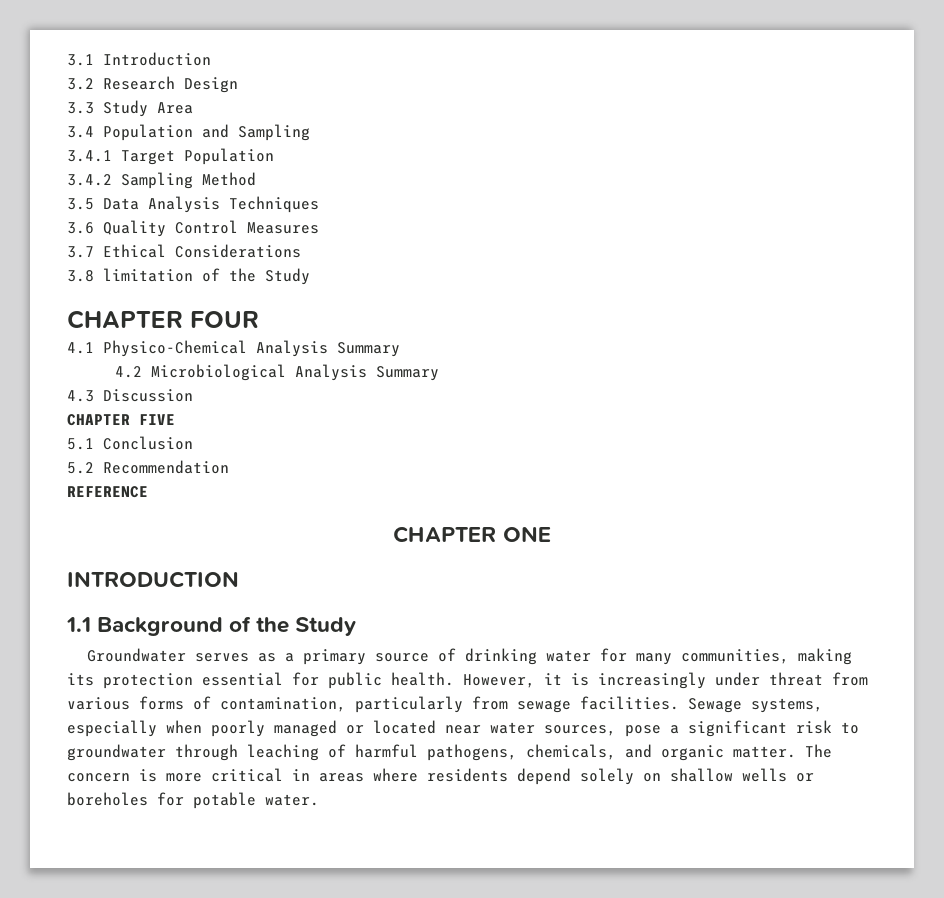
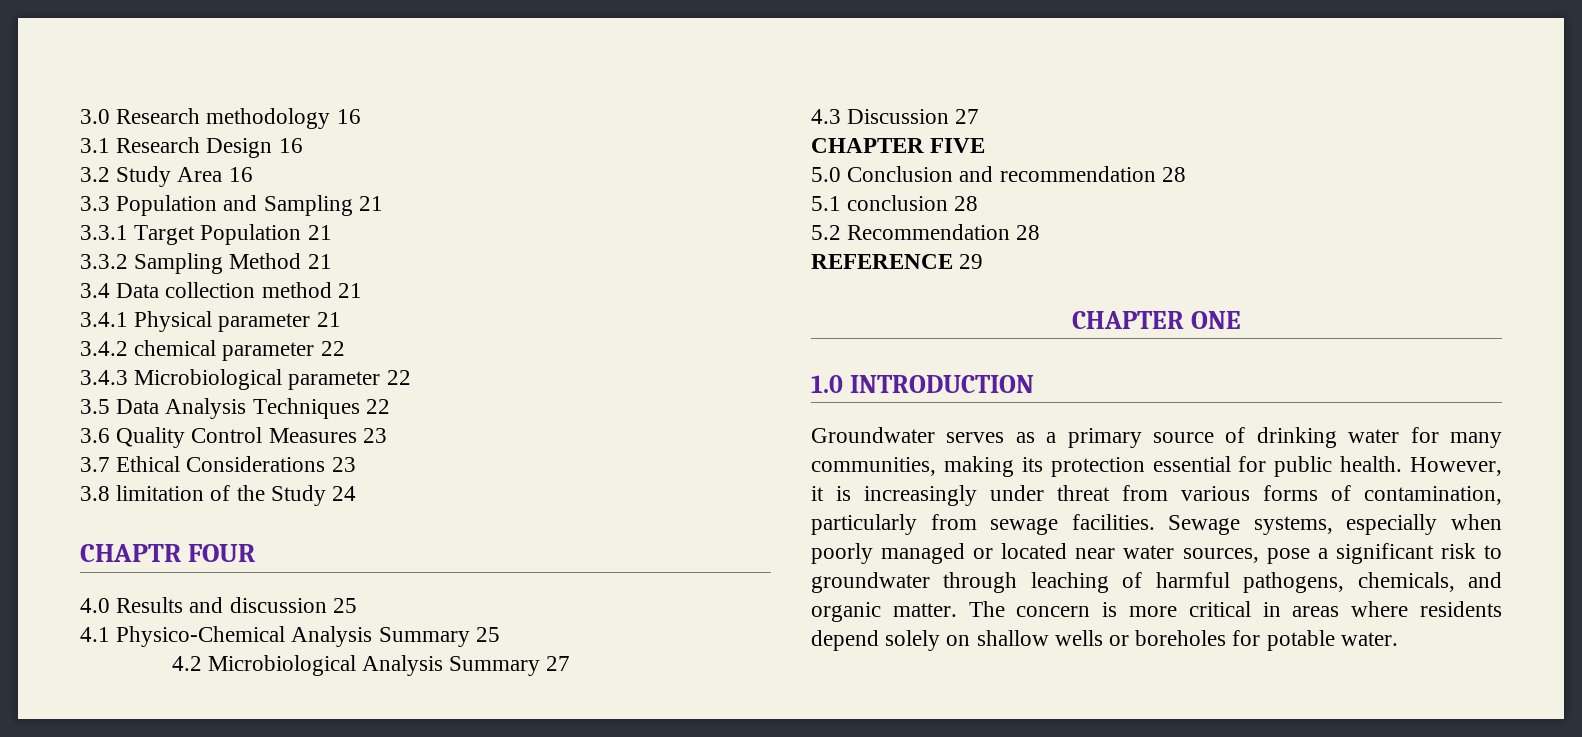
[67,52,211,66] [67,76,238,93] [67,100,193,117] [67,124,310,141] [67,148,274,165] [67,172,256,189] 3.1 Introduction // 3.2 Research Design // 3.3 Study Area // 3.4 Population and Sampling // 3.4.1 Target Population // 3.4.2 Sampling Method -> [80,108,361,129] [80,137,303,158] [80,166,253,187] [80,195,383,216] [80,224,332,245] [80,253,332,274] [80,282,362,298] [80,311,341,332] [80,340,345,361] [80,369,411,390] 3.0 Research methodology 16 // 3.1 Research Design 16 // 3.2 Study Area 16 // 3.3 Population and Sampling 21 // 3.3.1 Target Population 21 // 3.3.2 Sampling Method 21 // 3.4 Data collection method 21 // 3.4.1 Physical parameter 21 // 3.4.2 chemical parameter 22 // 3.4.3 Microbiological parameter 22
(319, 204) none -> [365,399,390,414] 22
(319, 228) none -> [362,428,387,443] 23
(301, 251) none -> [331,457,356,472] 23
[67,310,183,329] // CHAPTER -> [332,486,357,501] [80,544,182,562] 24 // CHAPTR
(259, 319) none -> [80,597,357,613] // 4.0 Results and discussion 25
(400, 349) none -> [475,627,500,642] 25
(439, 373) none -> [546,656,571,671] 27
(193, 395) none -> [955,109,980,124] 27
(175, 419) none -> [811,166,1186,182] // 5.0 Conclusion and recommendation 28
[103,436,193,450] Conclusion -> [847,195,979,211] conclusion 28
(229, 467) none -> [1016,225,1041,240] 28
(148, 492) none -> [959,254,984,269] 29
(551, 534) none -> [811,375,843,393] 1.0
[66,616,357,636] // 1.1 Background of the Study -> (1034, 384) none

